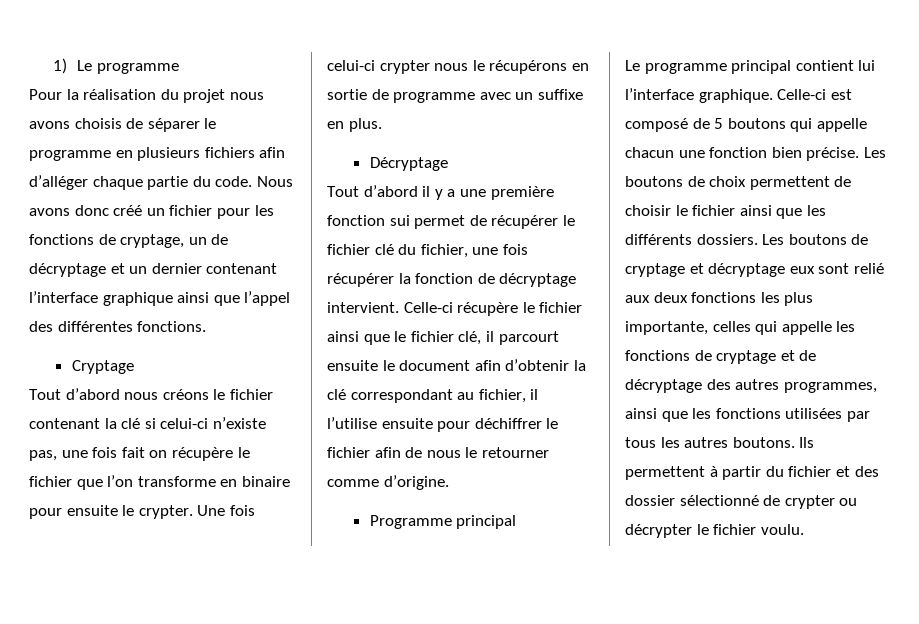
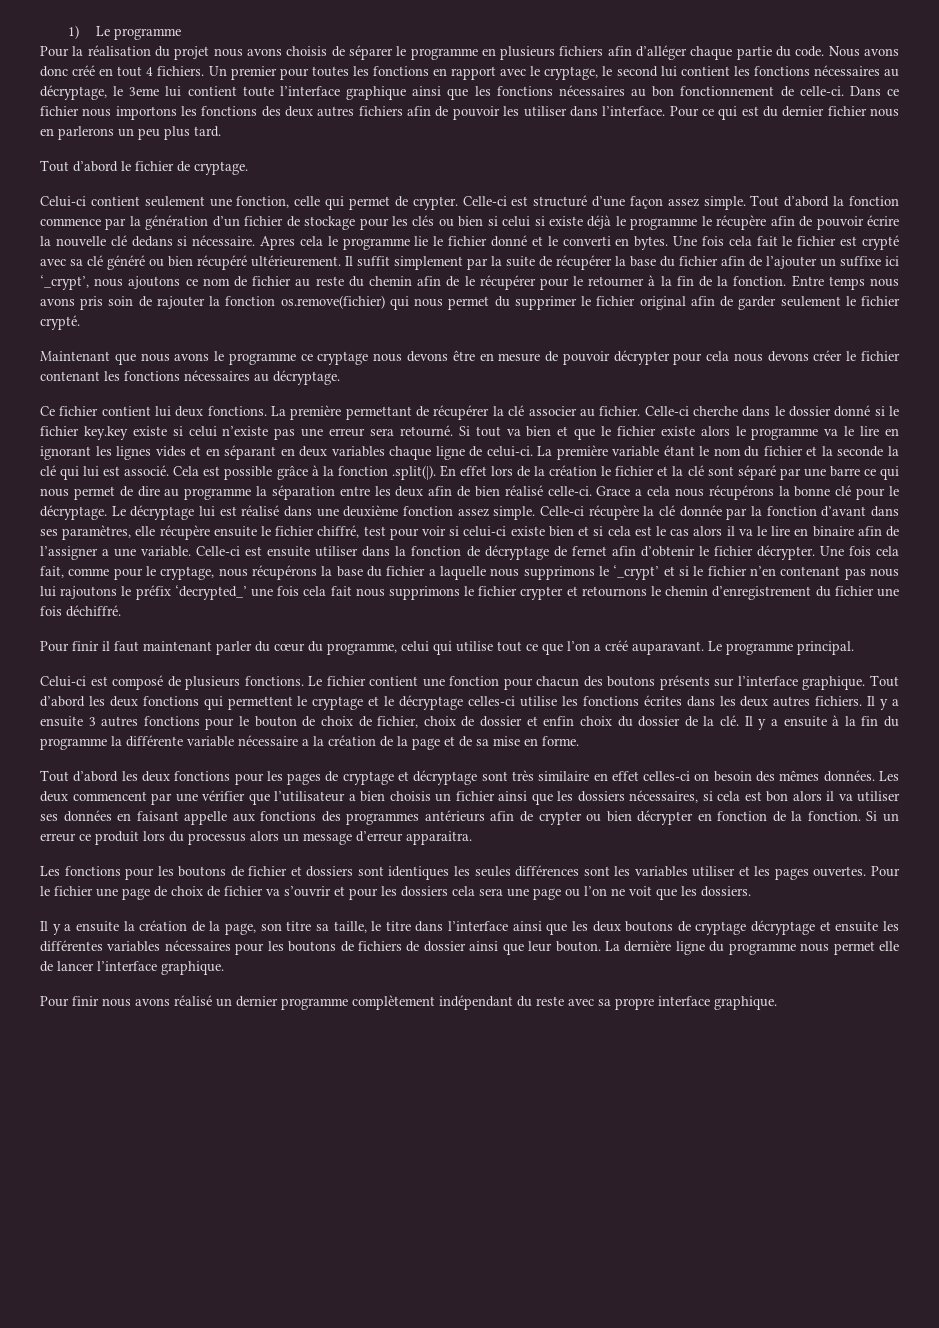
[146,205,274,219] [29,234,229,248] [29,263,278,277] [29,291,291,306] [29,321,207,332] [71,360,134,374] [29,388,273,400] [29,417,266,429] [29,447,250,461] [29,475,290,490] [29,505,255,519] [327,60,589,74] [327,89,583,103] [327,118,382,132] [369,157,448,171] [327,185,554,200] [327,215,575,229] [327,244,528,258] [327,273,577,287] [327,302,583,316] [327,331,559,345] [327,359,586,371] [327,389,539,403] [327,417,559,432] [327,447,549,458] [327,475,449,490] [369,515,517,529] [625,60,876,74] [625,88,852,103] [625,118,867,132] [625,147,886,161] [625,176,852,190] [625,205,826,219] [625,234,869,245] [625,263,884,277] [625,292,814,306] [625,321,856,335] [625,350,817,364] [625,379,877,393] [625,408,870,422] [625,437,815,448] [625,466,879,480] [625,495,858,509] [625,524,804,538] un fichier pour les fonctions de cryptage, un de décryptage et un dernier contenant l’interface graphique ainsi que l’appel des différentes fonctions. // Cryptage // Tout d’abord nous créons le fichier contenant la clé si celui-ci n’existe pas, une fois fait on récupère le fichier que l’on transforme en binaire pour ensuite le crypter. Une fois celui-ci crypter nous le récupérons en sortie de programme avec un suffixe en plus. // Décryptage // Tout d’abord il y a une première fonction sui permet de récupérer le fichier clé du fichier, une fois récupérer la fonction de décryptage intervient. Celle-ci récupère le fichier ainsi que le fichier clé, il parcourt ensuite le document afin d’obtenir la clé correspondant au fichier, il l’utilise ensuite pour déchiffrer le fichier afin de nous le retourner comme d’origine. // Programme principal // Le programme principal contient lui l’interface graphique. Celle-ci est composé de 5 boutons qui appelle chacun une fonction bien précise. Les boutons de choix permettent de choisir le fichier ainsi que les différents dossiers. Les boutons de cryptage et décryptage eux sont relié aux deux fonctions les plus importante, celles qui appelle les fonctions de cryptage et de décryptage des autres programmes, ainsi que les fonctions utilisées par tous les autres boutons. Ils permettent à partir du fichier et des dossier sélectionné de crypter ou décrypter le fichier voulu. -> [99,65,900,80] [40,85,899,100] [40,106,899,120] [40,126,221,140] [40,160,248,175] [40,195,900,210] [40,215,900,230] [40,235,899,250] [40,255,899,270] [40,275,900,290] [40,295,900,310] [40,315,80,330] [40,350,900,365] [40,370,340,385] [40,405,899,420] [40,425,899,440] [40,445,899,460] [40,465,900,480] [40,485,900,500] [40,505,899,520] [40,525,900,540] [40,545,899,560] [40,565,900,580] [40,585,899,600] [40,605,121,617] [40,640,854,655] [40,675,899,690] [40,695,900,710] [40,715,900,730] [40,735,579,750] [40,770,900,785] [40,790,900,805] [40,810,899,825] [40,831,472,845] [40,865,900,880] [40,886,751,900] [40,920,900,935] [40,940,900,955] [40,961,224,975] [40,995,777,1010] en tout 4 fichiers. Un premier pour toutes les fonctions en rapport avec le cryptage, le second lui contient les fonctions nécessaires au décryptage, le 3eme lui contient toute l’interface graphique ainsi que les fonctions nécessaires au bon fonctionnement de celle-ci. Dans ce fichier nous importons les fonctions des deux autres fichiers afin de pouvoir les utiliser dans l’interface. Pour ce qui est du dernier fichier nous en parlerons un peu plus tard. // Tout d’abord le fichier de cryptage. // Celui-ci contient seulement une fonction, celle qui permet de crypter. Celle-ci est structuré d’une façon assez simple. Tout d’abord la fonction commence par la génération d’un fichier de stockage pour les clés ou bien si celui si existe déjà le programme le récupère afin de pouvoir écrire la nouvelle clé dedans si nécessaire. Apres cela le programme lie le fichier donné et le converti en bytes. Une fois cela fait le fichier est crypté avec sa clé généré ou bien récupéré ultérieurement. Il suffit simplement par la suite de récupérer la base du fichier afin de l’ajouter un suffixe ici ‘_crypt’, nous ajoutons ce nom de fichier au reste du chemin afin de le récupérer pour le retourner à la fin de la fonction. Entre temps nous avons pris soin de rajouter la fonction os.remove(fichier) qui nous permet du supprimer le fichier original afin de garder seulement le fichier crypté. // Maintenant que nous avons le programme ce cryptage nous devons être en mesure de pouvoir décrypter pour cela nous devons créer le fichier contenant les fonctions nécessaires au décryptage. // Ce fichier contient lui deux fonctions. La première permettant de récupérer la clé associer au fichier. Celle-ci cherche dans le dossier donné si le fichier key.key existe si celui n’existe pas une erreur sera retourné. Si tout va bien et que le fichier existe alors le programme va le lire en ignorant les lignes vides et en séparant en deux variables chaque ligne de celui-ci. La première variable étant le nom du fichier et la seconde la clé qui lui est associé. Cela est possible grâce à la fonction .split(|). En effet lors de la création le fichier et la clé sont séparé par une barre ce qui nous permet de dire au programme la séparation entre les deux afin de bien réalisé celle-ci. Grace a cela nous récupérons la bonne clé pour le décryptage. Le décryptage lui est réalisé dans une deuxième fonction assez simple. Celle-ci récupère la clé donnée par la fonction d’avant dans ses paramètres, elle récupère ensuite le fichier chiffré, test pour voir si celui-ci existe bien et si cela est le cas alors il va le lire en binaire afin de l’assigner a une variable. Celle-ci est ensuite utiliser dans la fonction de décryptage de fernet afin d’obtenir le fichier décrypter. Une fois cela fait, comme pour le cryptage, nous récupérons la base du fichier a laquelle nous supprimons le ‘_crypt’ et si le fichier n’en contenant pas nous lui rajoutons le préfix ‘decrypted_’ une fois cela fait nous supprimons le fichier crypter et retournons le chemin d’enregistrement du fichier une fois déchiffré. // Pour finir il faut maintenant parler du cœur du programme, celui qui utilise tout ce que l’on a créé auparavant. Le programme principal. // Celui-ci est composé de plusieurs fonctions. Le fichier contient une fonction pour chacun des boutons présents sur l’interface graphique. Tout d’abord les deux fonctions qui permettent le cryptage et le décryptage celles-ci utilise les fonctions écrites dans les deux autres fichiers. Il y a ensuite 3 autres fonctions pour le bouton de choix de fichier, choix de dossier et enfin choix du dossier de la clé. Il y a ensuite à la fin du programme la différente variable nécessaire a la création de la page et de sa mise en forme. // Tout d’abord les deux fonctions pour les pages de cryptage et décryptage sont très similaire en effet celles-ci on besoin des mêmes données. Les deux commencent par une vérifier que l’utilisateur a bien choisis un fichier ainsi que les dossiers nécessaires, si cela est bon alors il va utiliser ses données en faisant appelle aux fonctions des programmes antérieurs afin de crypter ou bien décrypter en fonction de la fonction. Si un erreur ce produit lors du processus alors un message d’erreur apparaitra. // Les fonctions pour les boutons de fichier et dossiers sont identiques les seules différences sont les variables utiliser et les pages ouvertes. Pour le fichier une page de choix de fichier va s’ouvrir et pour les dossiers cela sera une page ou l’on ne voit que les dossiers. // Il y a ensuite la création de la page, son titre sa taille, le titre dans l’interface ainsi que les deux boutons de cryptage décryptage et ensuite les différentes variables nécessaires pour les boutons de fichiers de dossier ainsi que leur bouton. La dernière ligne du programme nous permet elle de lancer l’interface graphique. // Pour finir nous avons réalisé un dernier programme complètement indépendant du reste avec sa propre interface graphique.

